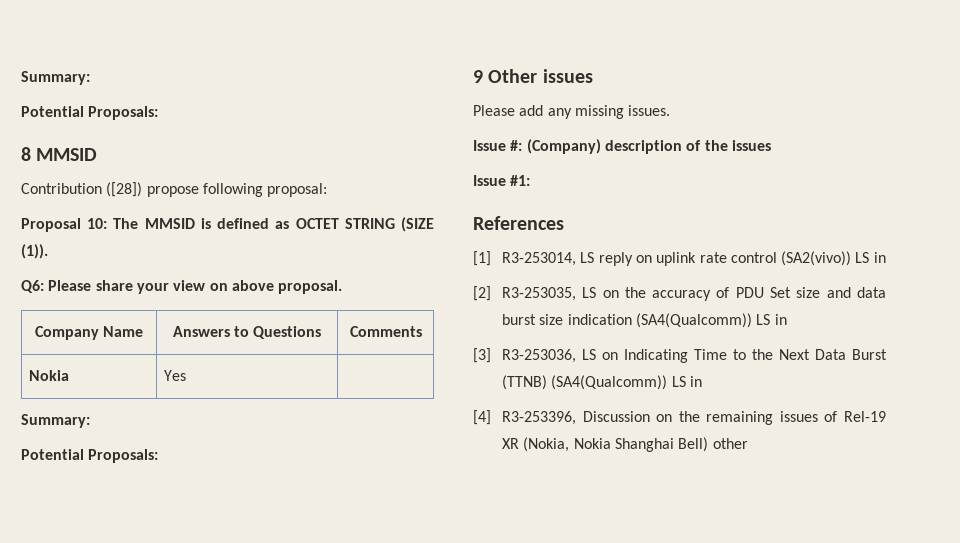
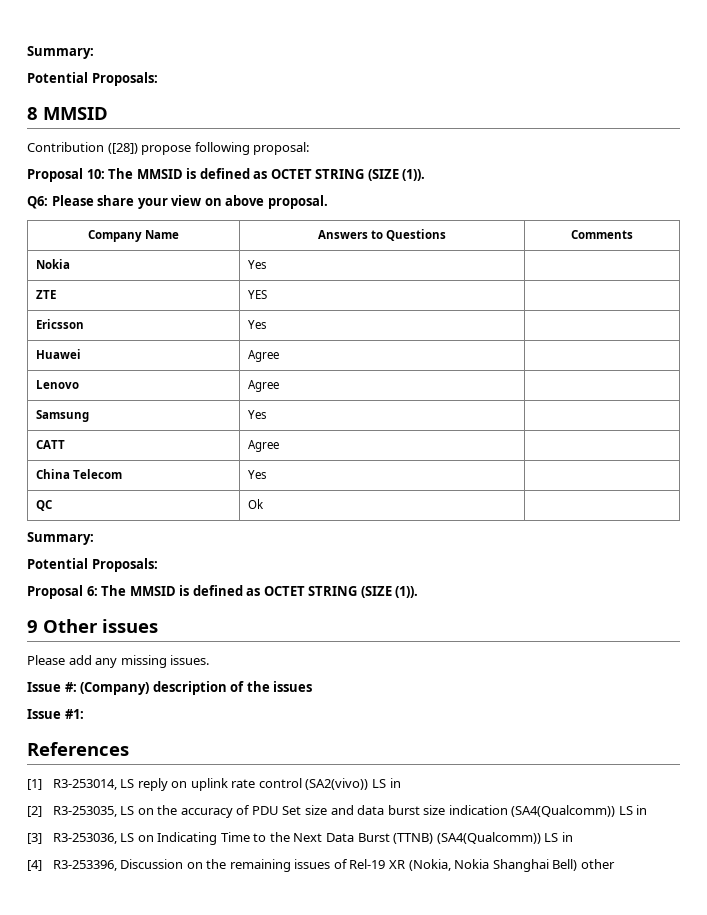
[21,414,90,428] [21,449,159,463] // Summary: // Potential Proposals: -> [35,290,56,299] [247,290,267,299] [35,319,84,329] [247,320,267,329] [35,349,81,359] [247,350,279,362] [35,380,79,389] [247,380,279,392] [35,410,89,422] [247,410,267,419] [35,440,65,449] [247,440,279,452] [35,469,122,479] [247,470,267,479] [35,500,52,511] [247,499,264,509] [27,532,94,545] [27,558,158,572] [27,585,419,599] // ZTE | YES | // Ericsson | Yes | // Huawei | Agree | // Lenovo | Agree | // Samsung | Yes | // CATT | Agree | // China Telecom | Yes | // QC | Ok | // Summary: // Potential Proposals: // Proposal 6: The MMSID is defined as OCTET STRING (SIZE (1)).

